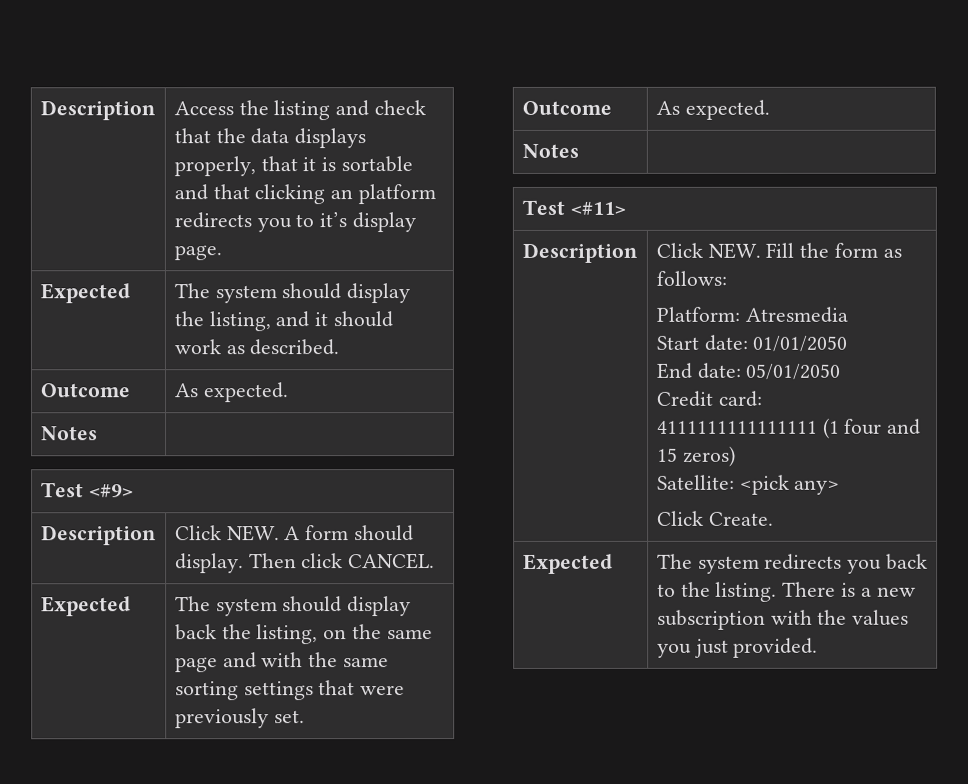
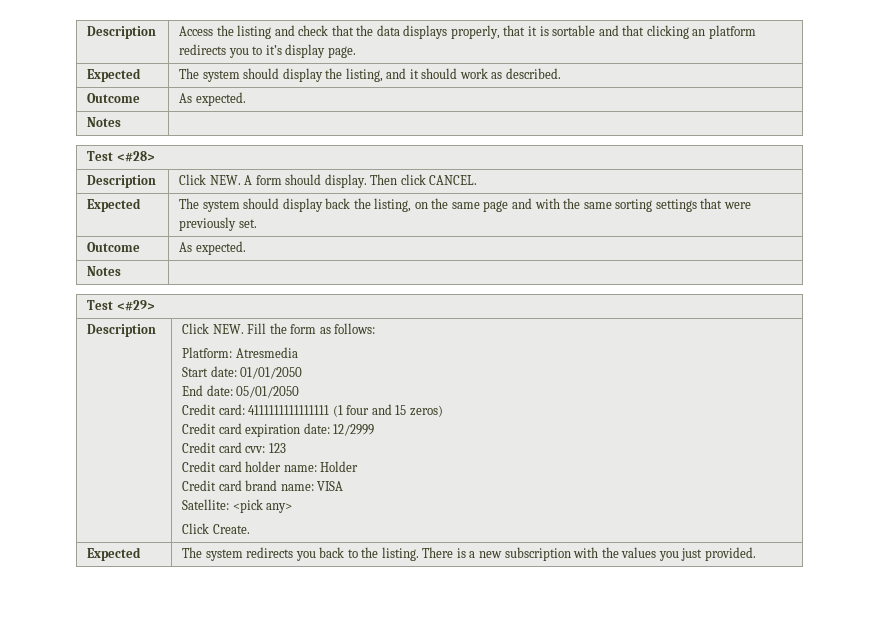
[88,484,134,498] <#9> -> [116,151,155,162] <#28>
[569,201,626,215] <#11> -> [116,300,155,311] <#29>
(736, 456) none -> [182,423,375,437] [182,442,286,453] [182,461,359,472] [182,480,344,491] // Credit card expiration date: 12/2999 // Credit card cvv: 123 // Credit card holder name: Holder // Credit card brand name: VISA

